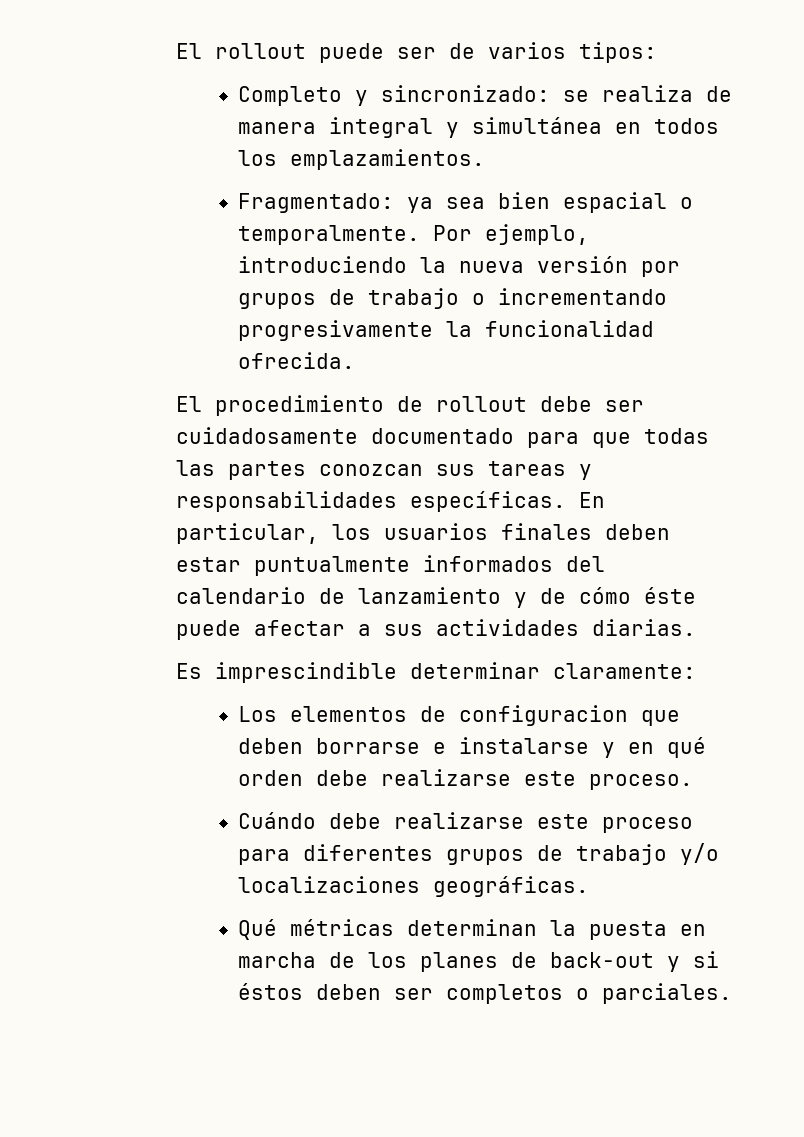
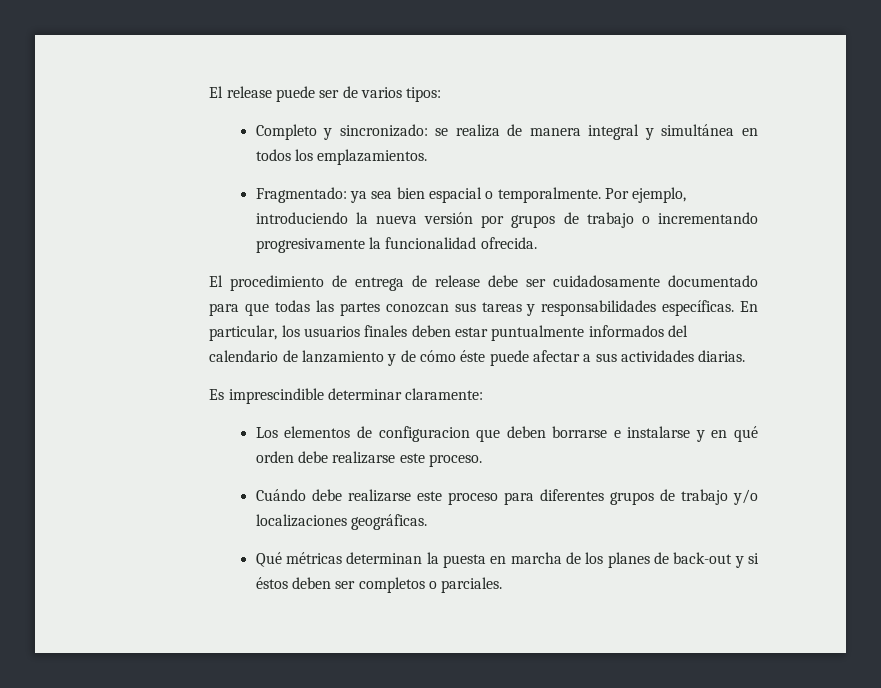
[176,43,307,59] El rollout -> [209,86,272,98] El release
[436,396,528,412] rollout -> [355,275,481,291] entrega de release

